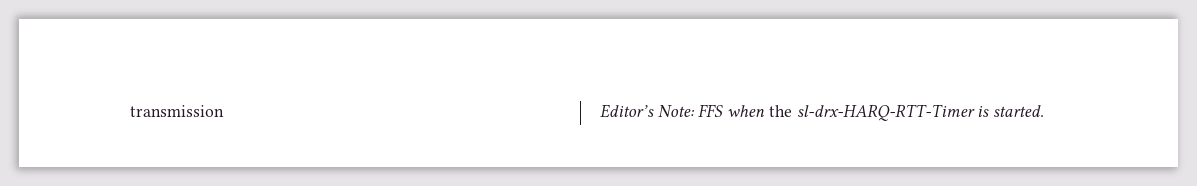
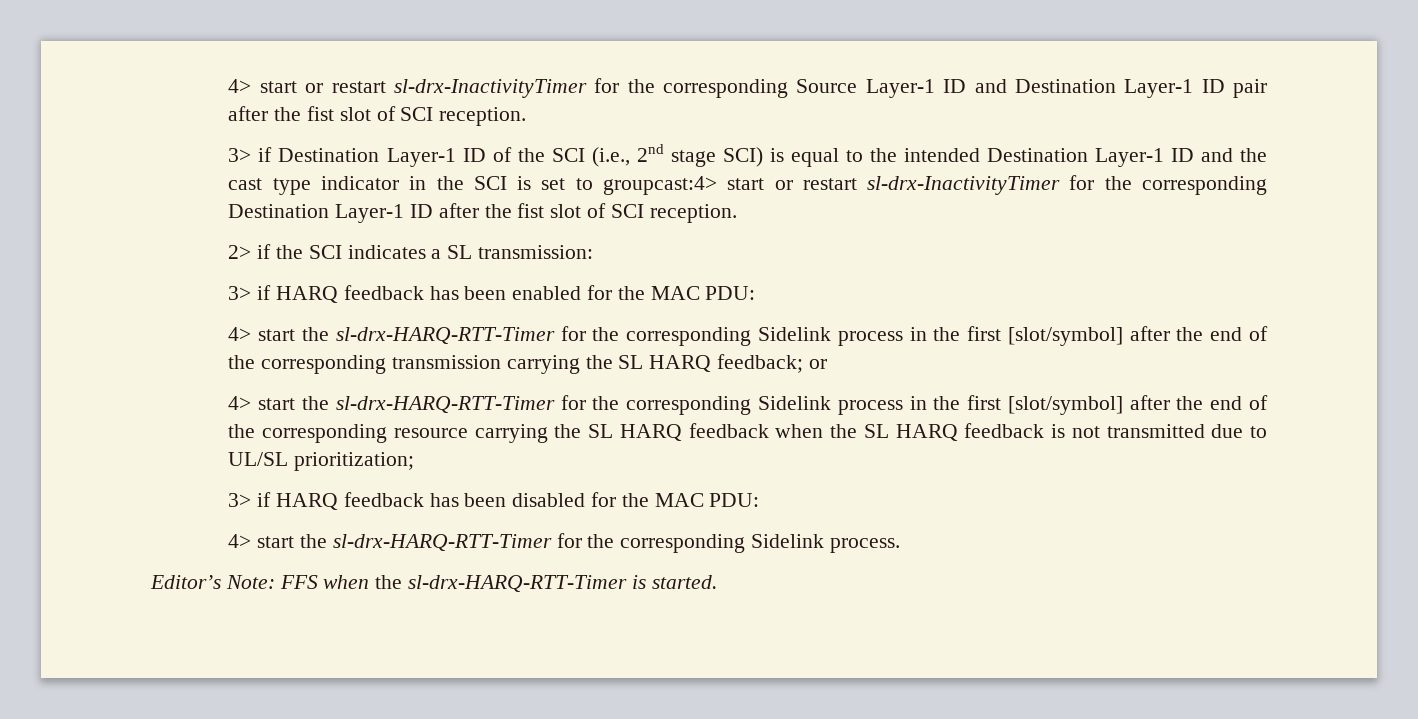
[129,105,224,117] transmission -> [228,78,1267,98] [228,106,527,126] [228,144,1267,167] [228,175,1267,195] [228,203,737,223] [228,244,594,259] [228,285,756,303] [228,326,1268,346] [228,354,827,374] [228,395,1268,415] [228,423,1267,443] [228,452,415,471] [228,492,760,510] [228,533,900,553] 4> start or restart sl-drx-InactivityTimer for the corresponding Source Layer-1 ID and Destination Layer-1 ID pair after the fist slot of SCI reception. // 3> if Destination Layer-1 ID of the SCI (i.e., 2nd stage SCI) is equal to the intended Destination Layer-1 ID and the cast type indicator in the SCI is set to groupcast:4> start or restart sl-drx-InactivityTimer for the corresponding Destination Layer-1 ID after the fist slot of SCI reception. // 2> if the SCI indicates a SL transmission: // 3> if HARQ feedback has been enabled for the MAC PDU: // 4> start the sl-drx-HARQ-RTT-Timer for the corresponding Sidelink process in the first [slot/symbol] after the end of the corresponding transmission carrying the SL HARQ feedback; or // 4> start the sl-drx-HARQ-RTT-Timer for the corresponding Sidelink process in the first [slot/symbol] after the end of the corresponding resource carrying the SL HARQ feedback when the SL HARQ feedback is not transmitted due to UL/SL prioritization; // 3> if HARQ feedback has been disabled for the MAC PDU: // 4> start the sl-drx-HARQ-RTT-Timer for the corresponding Sidelink process.

